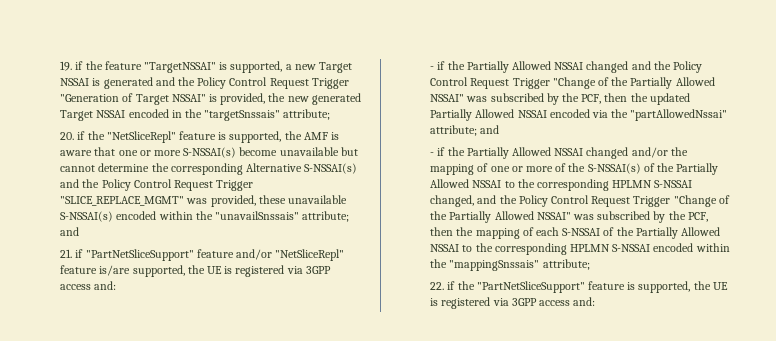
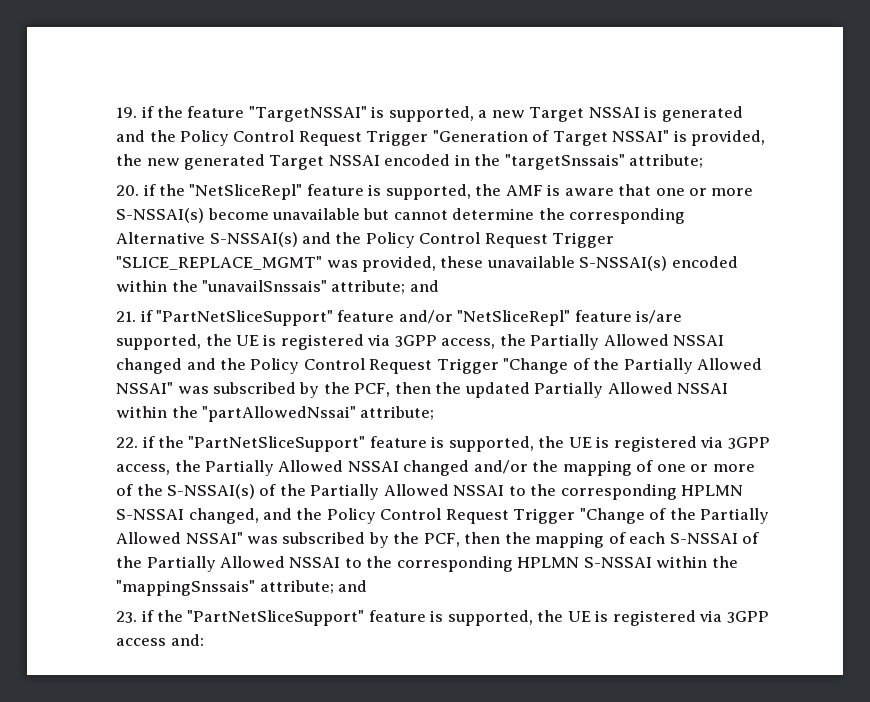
[60,281,117,290] [430,61,446,70] access and: // - if -> [441,338,496,349] access,
[549,109,608,118] encoded via -> [116,406,168,418] within
[480,125,500,134] [430,147,446,156] and // - if -> [116,436,770,452] [116,464,171,475] // 22. if the "PartNetSliceSupport" feature is supported, the UE is registered via 3GPP access,
[653,243,694,252] encoded -> (652, 562) none
[430,282,445,290] // 22. -> [338,580,368,592] [116,611,138,623] and // 23.

